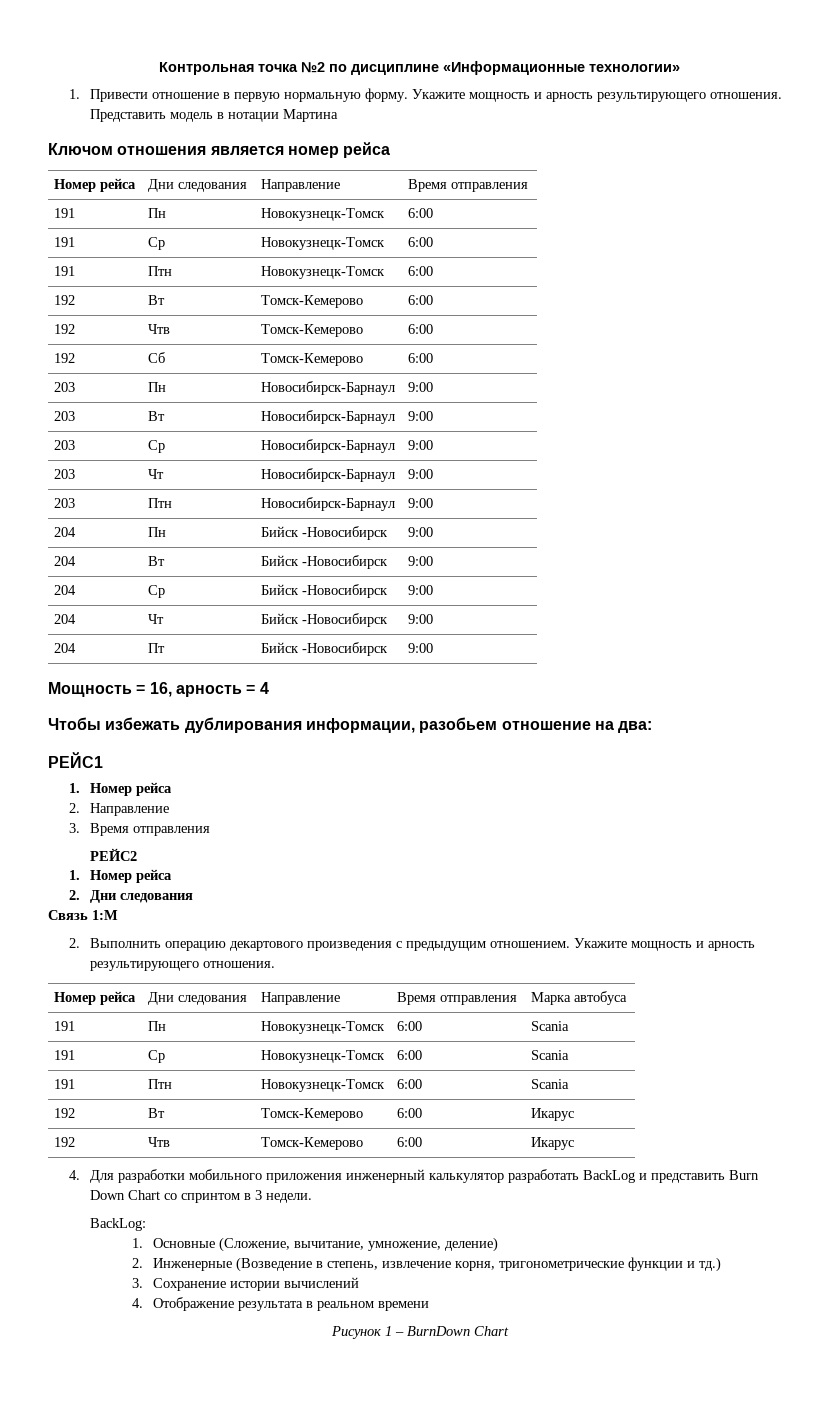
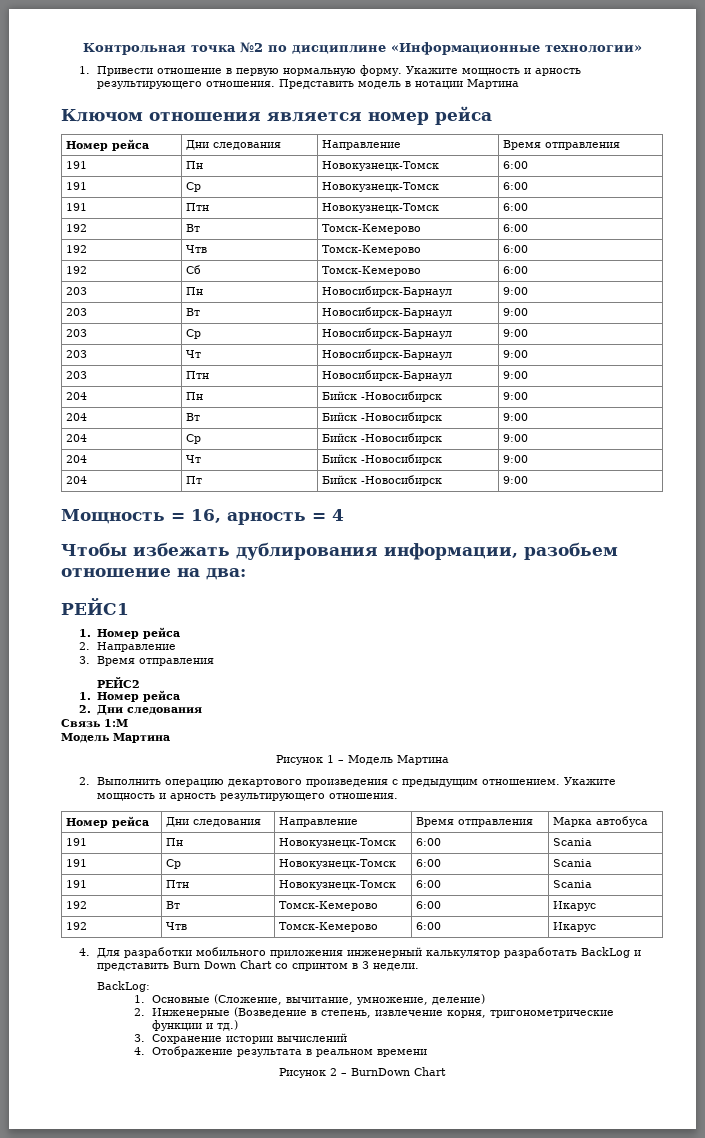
(118, 915) none -> [61,733,170,743] [275,755,449,765] // Модель Мартина // Рисунок 1 – Модель Мартина
[384,1326,392,1336] 1 -> [330,1068,337,1076] 2

